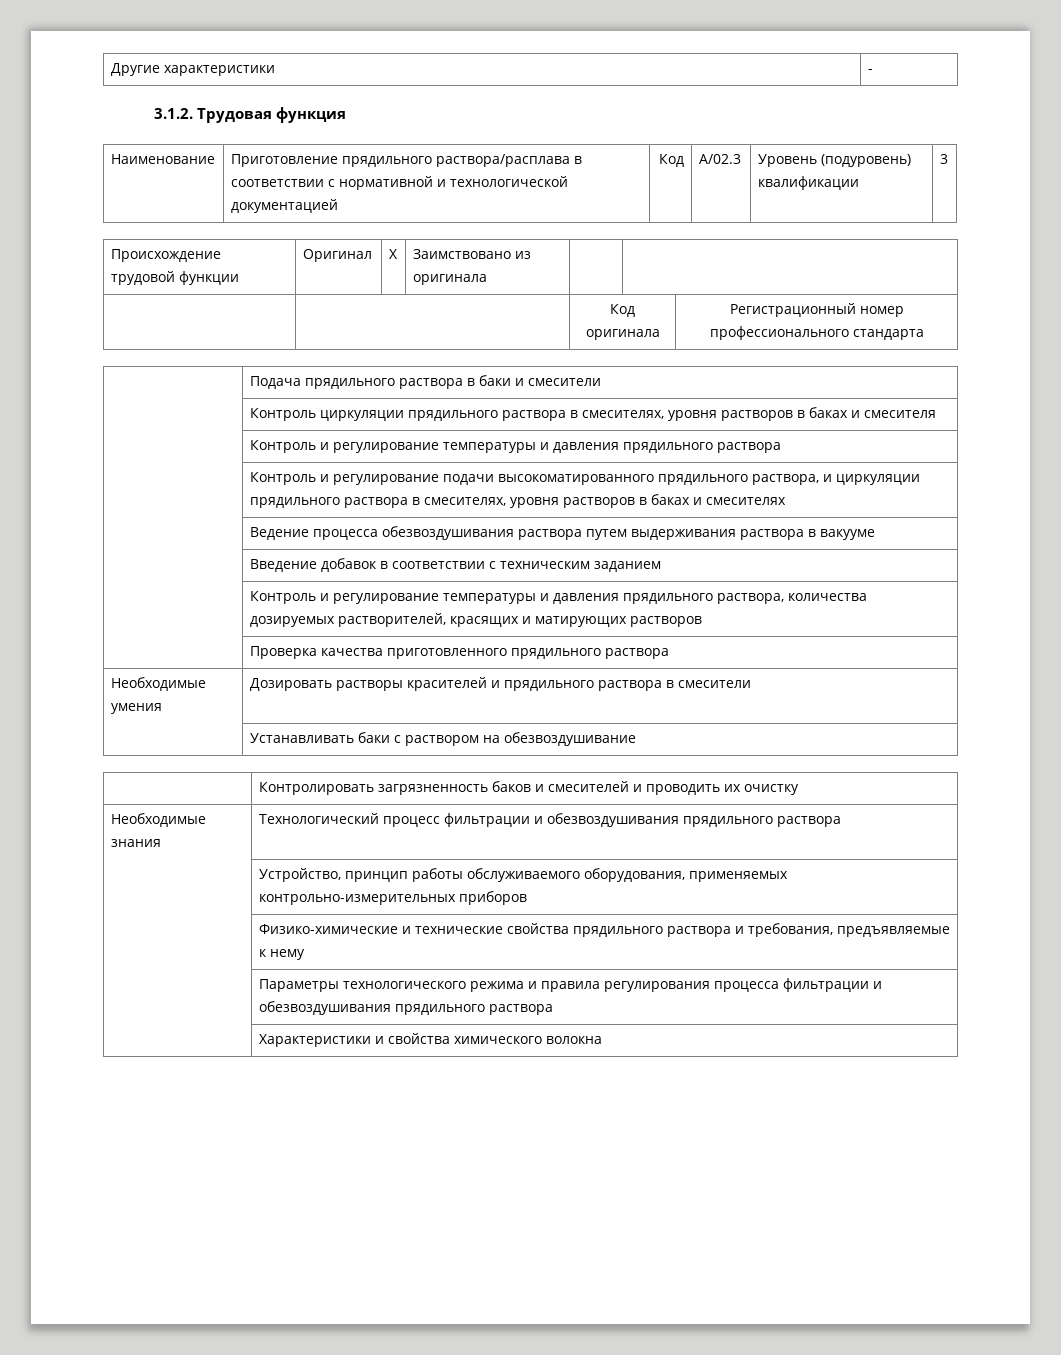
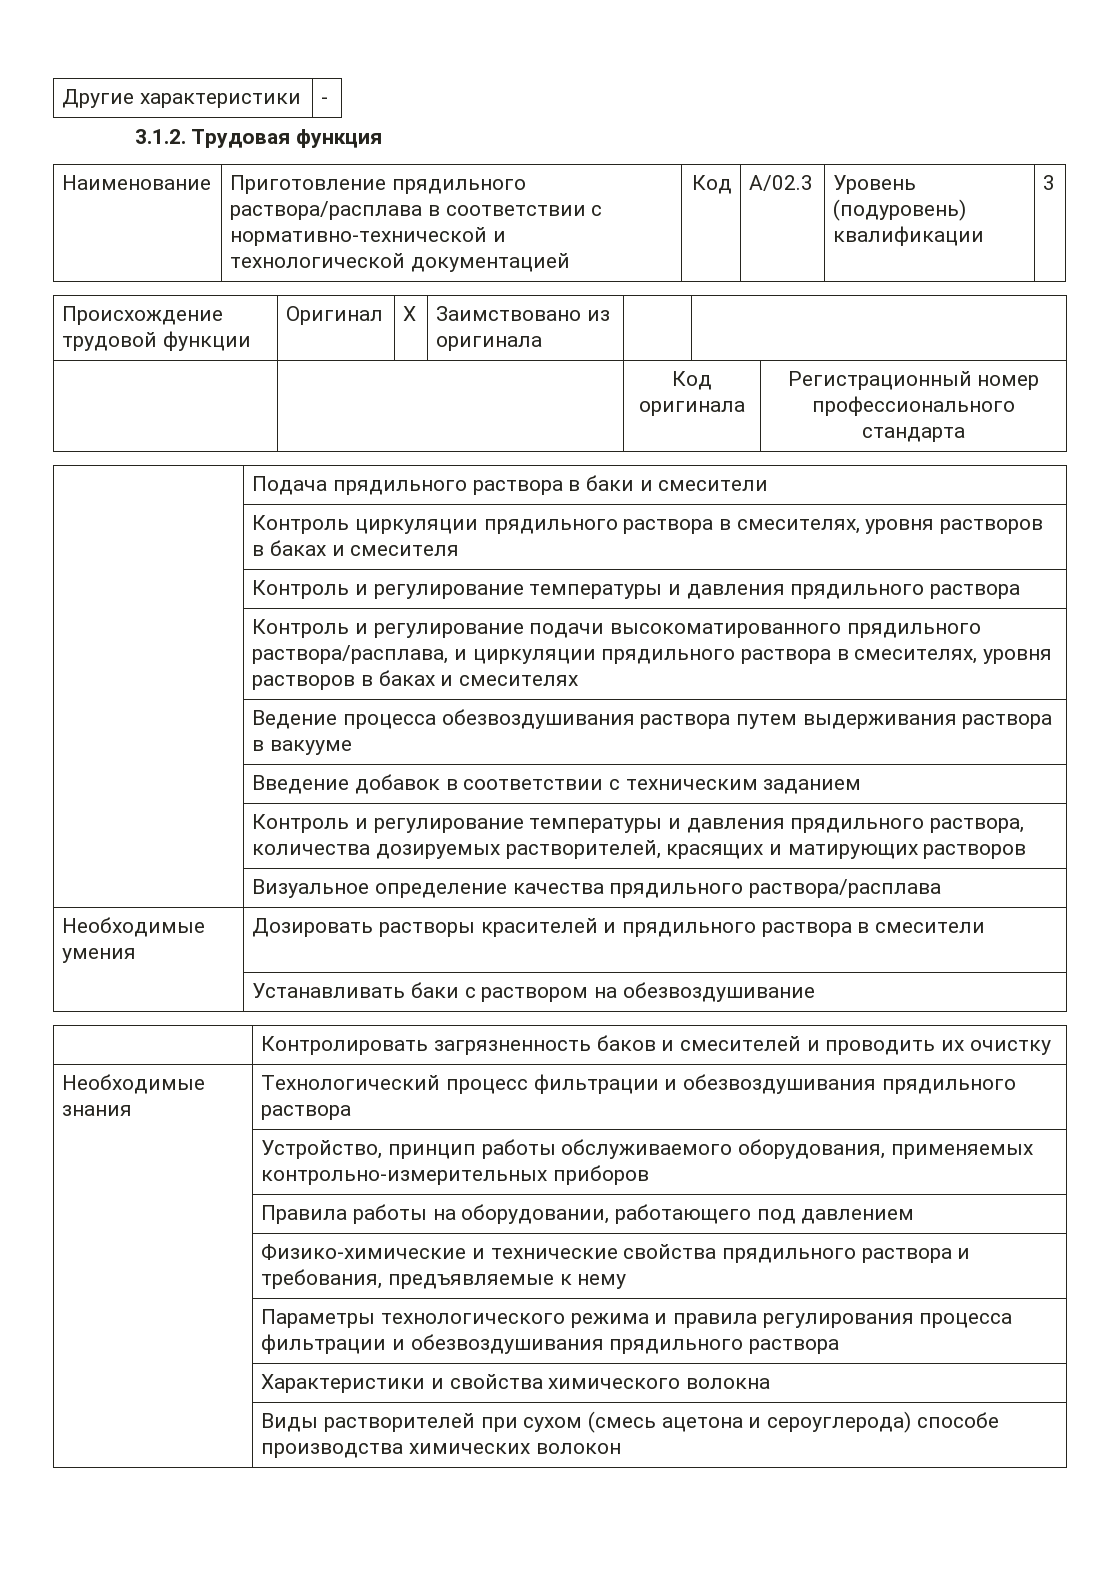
[338,176,433,190] нормативной -> [230,227,488,246] нормативно-технической
[751,474,819,485] раствора, -> [252,645,449,664] раствора/расплава,
[249,646,669,659] Проверка качества приготовленного прядильного раствора -> [252,879,941,898] Визуальное определение качества прядильного раствора/расплава
(527, 898) none -> [261,1204,915,1224] // | Правила работы на оборудовании, работающего под давлением
(602, 1040) none -> [261,1411,999,1433] [261,1443,621,1458] // | Виды растворителей при сухом (смесь ацетона и сероуглерода) способе производства химических волокон

